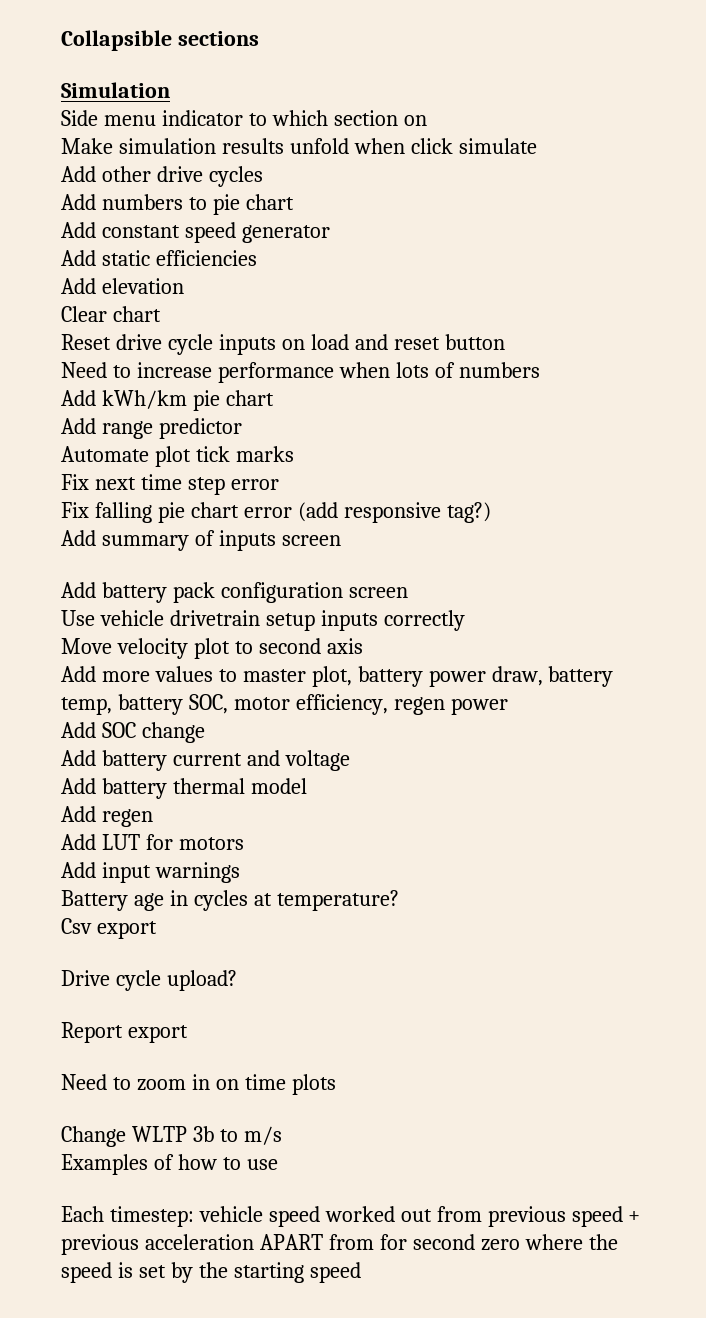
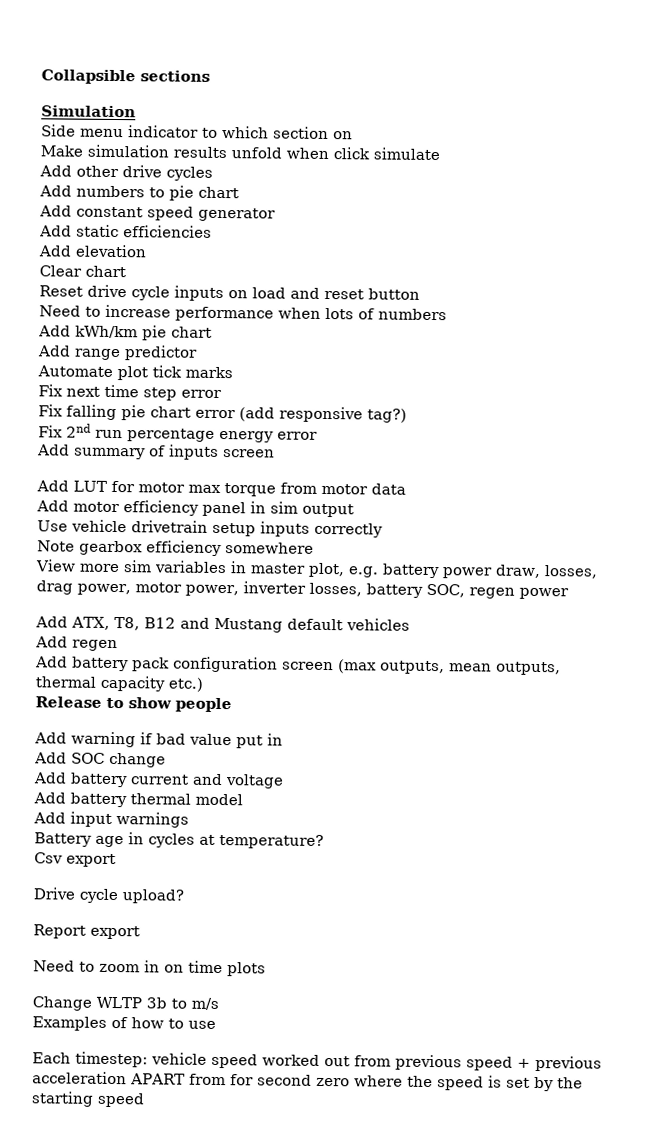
(491, 512) none -> [38,423,318,443] // Fix 2nd run percentage energy error
[101,582,408,603] battery pack configuration screen -> [73,480,406,497] [36,500,354,518] LUT for motor max torque from motor data // Add motor efficiency panel in sim output
[61,638,363,659] [61,666,237,682] Move velocity plot to second axis // Add more values to -> [37,540,314,557] [35,559,247,574] Note gearbox efficiency somewhere // View more sim variables in
(352, 676) none -> [348,566,379,578] e.g.
[548,666,614,687] [61,694,508,715] battery temp, battery SOC, motor efficiency, regen power -> [543,565,598,579] [36,580,569,600] [35,616,410,633] [35,636,118,652] [35,656,561,676] [35,675,203,692] [35,696,232,713] [34,731,283,749] losses, drag power, motor power, inverter losses, battery SOC, regen power // Add ATX, T8, B12 and Mustang default vehicles // Add regen // Add battery pack configuration screen (max outputs, mean outputs, thermal capacity etc.) // Release to show people // Add warning if bad value put in
[61,806,153,827] [61,834,244,850] // Add regen // Add LUT for motors -> (243, 799) none

